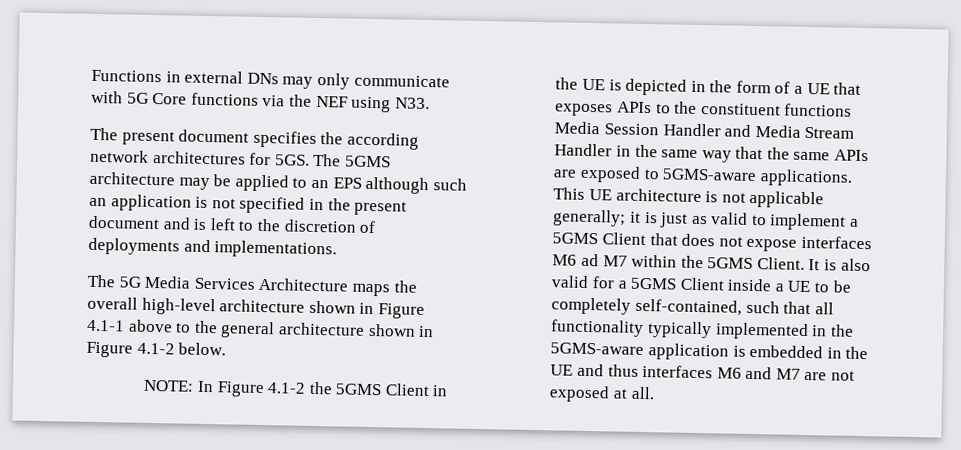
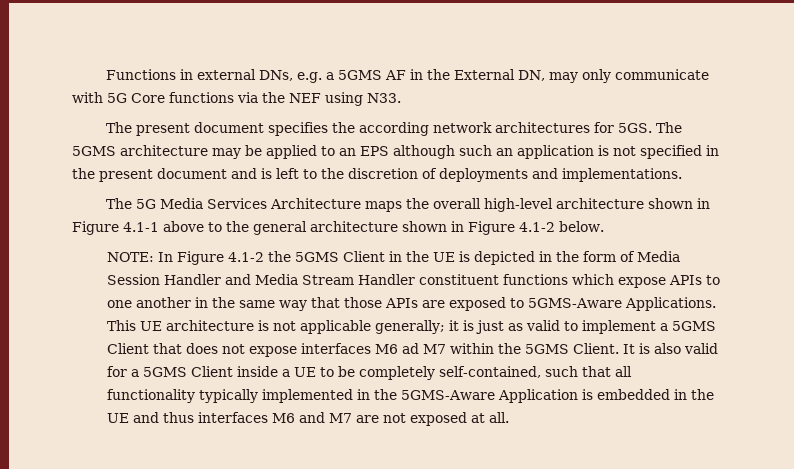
[246,72,279,85] DNs -> [258,69,545,83] DNs, e.g. a 5GMS AF in the External DN,
[794,82,862,95] [555,101,853,117] a UE that exposes APIs to the constituent functions -> (635, 256) none
(613, 150) none -> [418,274,720,288] [106,297,191,308] constituent functions which expose APIs to one another
[766,147,831,161] the same -> [343,297,382,308] those
[662,168,853,187] 5GMS-aware applications. -> [527,297,716,311] 5GMS-Aware Applications.
[550,342,729,361] 5GMS-aware application -> [400,389,578,403] 5GMS-Aware Application

